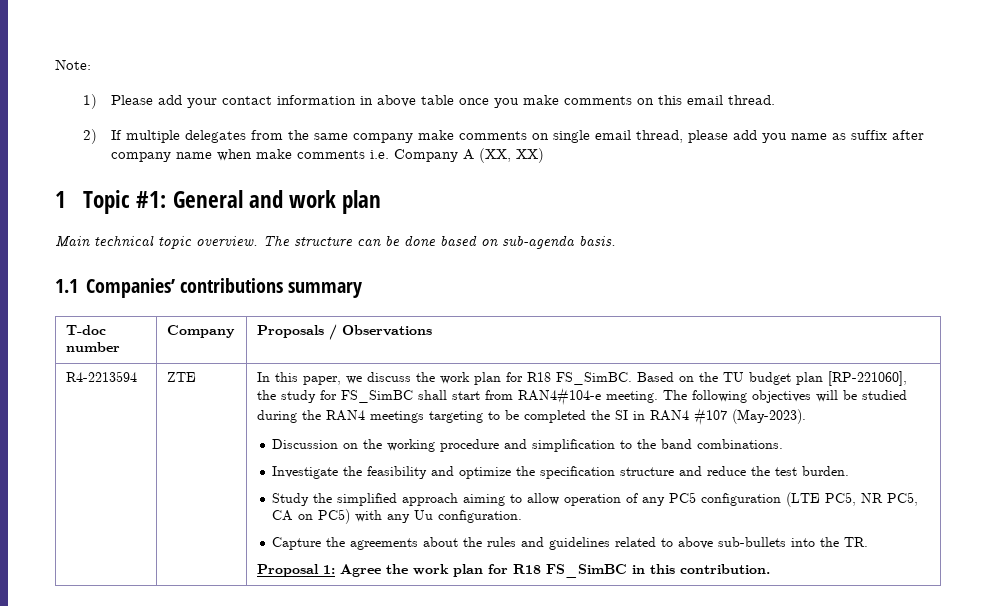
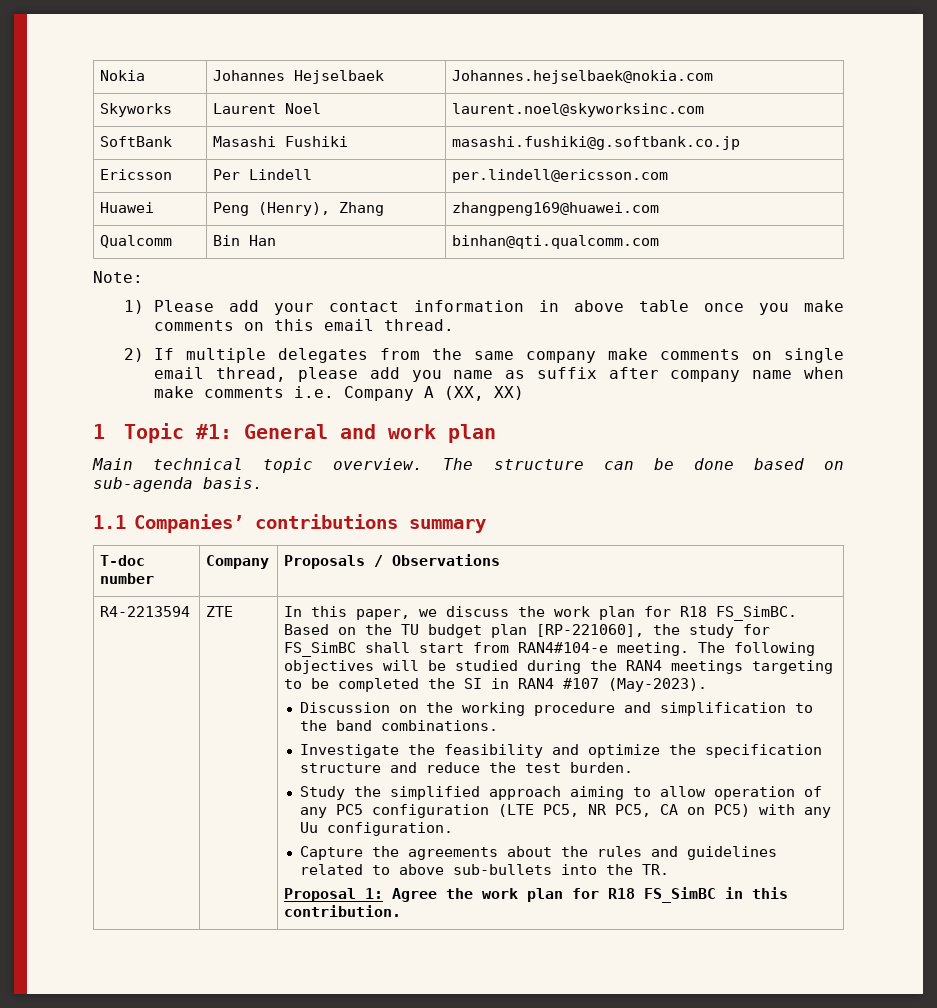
(55, 64) none -> [99,70,145,81] [212,70,384,84] [451,70,713,84] [99,103,172,117] [212,103,321,114] [451,103,704,117] [99,136,172,147] [212,136,348,147] [451,136,740,150] [99,169,172,180] [212,169,312,180] [451,169,668,183] [99,202,154,213] [212,202,384,216] [451,202,659,216] [99,235,172,248] [212,235,276,246] [451,235,659,249] Nokia | Johannes Hejselbaek | Johannes.hejselbaek@nokia.com // Skyworks | Laurent Noel | laurent.noel@skyworksinc.com // SoftBank | Masashi Fushiki | masashi.fushiki@g.softbank.co.jp // Ericsson | Per Lindell | per.lindell@ericsson.com // Huawei | Peng (Henry), Zhang | zhangpeng169@huawei.com // Qualcomm | Bin Han | binhan@qti.qualcomm.com //

